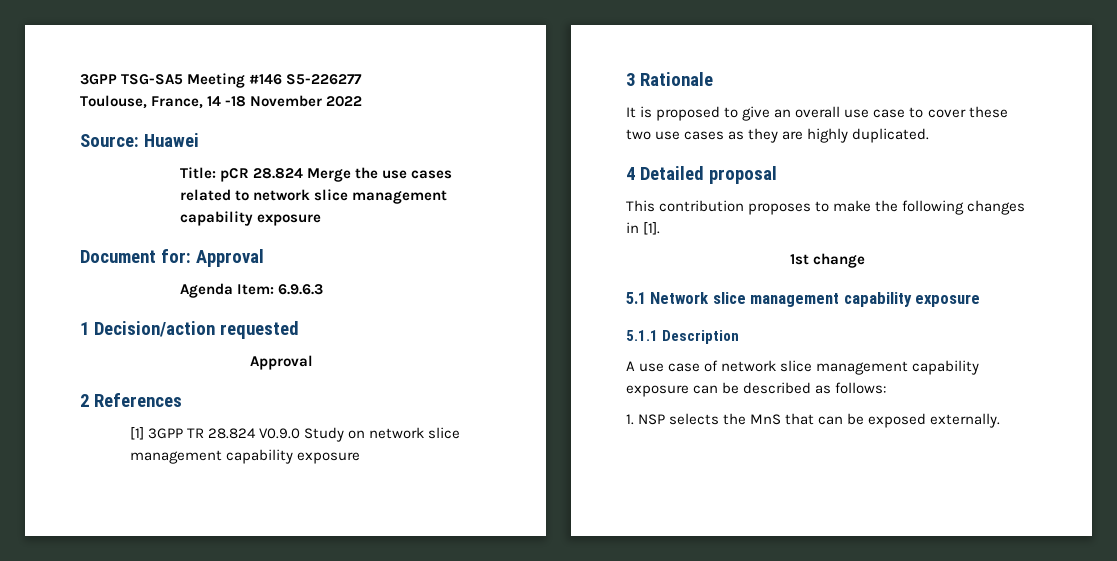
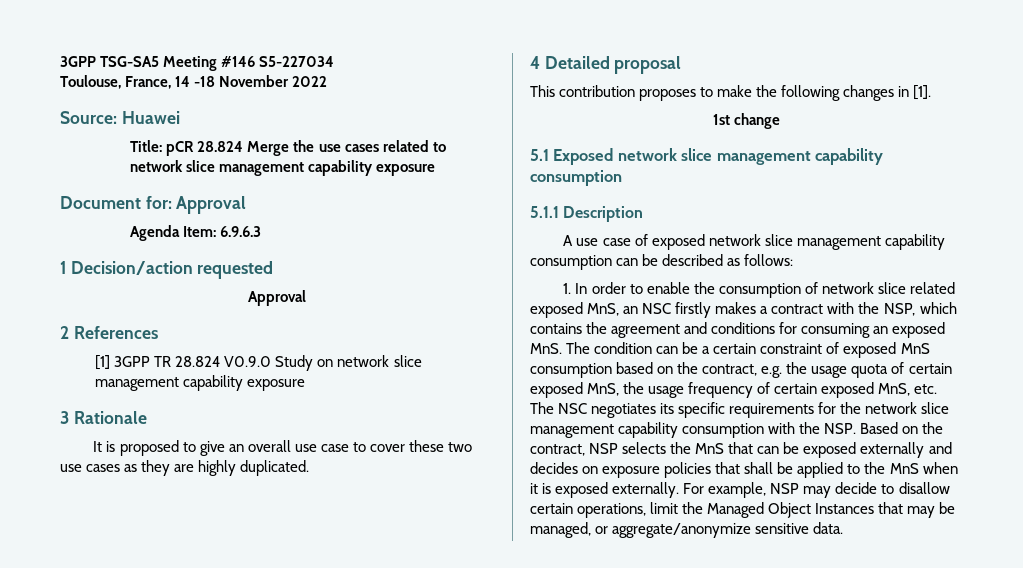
[286,74,363,85] S5-226277 -> [259,56,335,67] S5-227034
[650,292,981,307] Network slice management capability exposure -> [553,148,884,165] [530,170,622,186] Exposed network slice management capability consumption
[721,360,980,375] [626,385,689,397] network slice management capability exposure -> [651,234,945,250] [530,255,612,270] exposed network slice management capability consumption
(634, 419) none -> [575,282,955,298] [530,302,957,318] [530,322,946,338] [530,342,930,358] [530,362,952,378] [530,382,938,398] [530,402,950,418] [530,422,944,438] [530,444,585,456] In order to enable the consumption of network slice related exposed MnS, an NSC firstly makes a contract with the NSP, which contains the agreement and conditions for consuming an exposed MnS. The condition can be a certain constraint of exposed MnS consumption based on the contract, e.g. the usage quota of certain exposed MnS, the usage frequency of certain exposed MnS, etc. The NSC negotiates its specific requirements for the network slice management capability consumption with the NSP. Based on the contract,
[930,413,1001,428] externally. -> [860,442,952,458] [530,462,958,478] [530,482,950,498] [530,502,956,518] [530,522,844,538] externally and decides on exposure policies that shall be applied to the MnS when it is exposed externally. For example, NSP may decide to disallow certain operations, limit the Managed Object Instances that may be managed, or aggregate/anonymize sensitive data.

